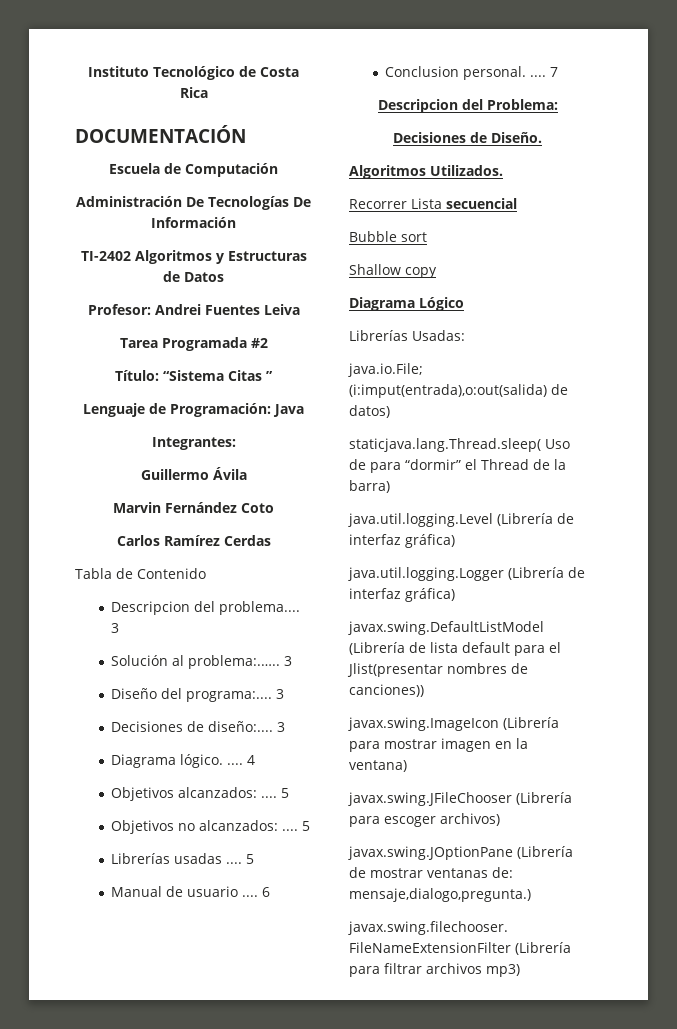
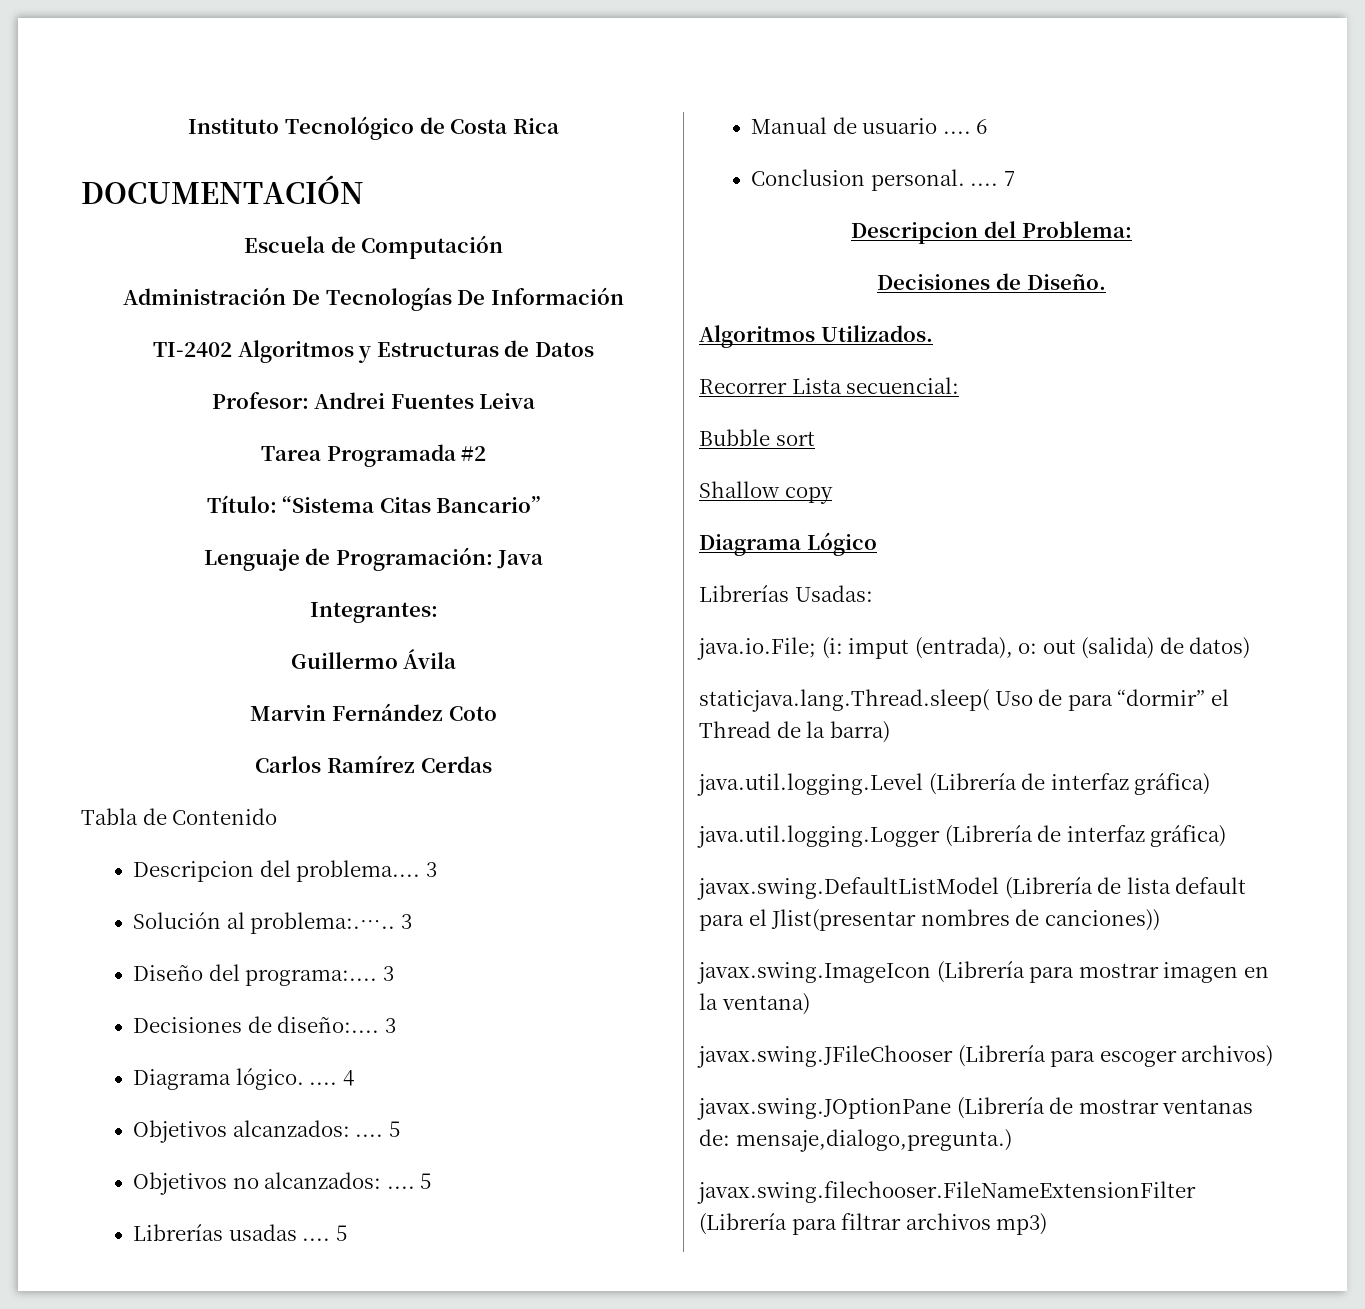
[266,371,273,381] ” -> [436,496,541,513] Bancario”
[446,198,517,209] secuencial -> [846,377,960,394] secuencial:
[349,384,547,398] (i:imput(entrada),o:out(salida) -> [821,637,1155,659] (i: imput (entrada), o: out (salida)

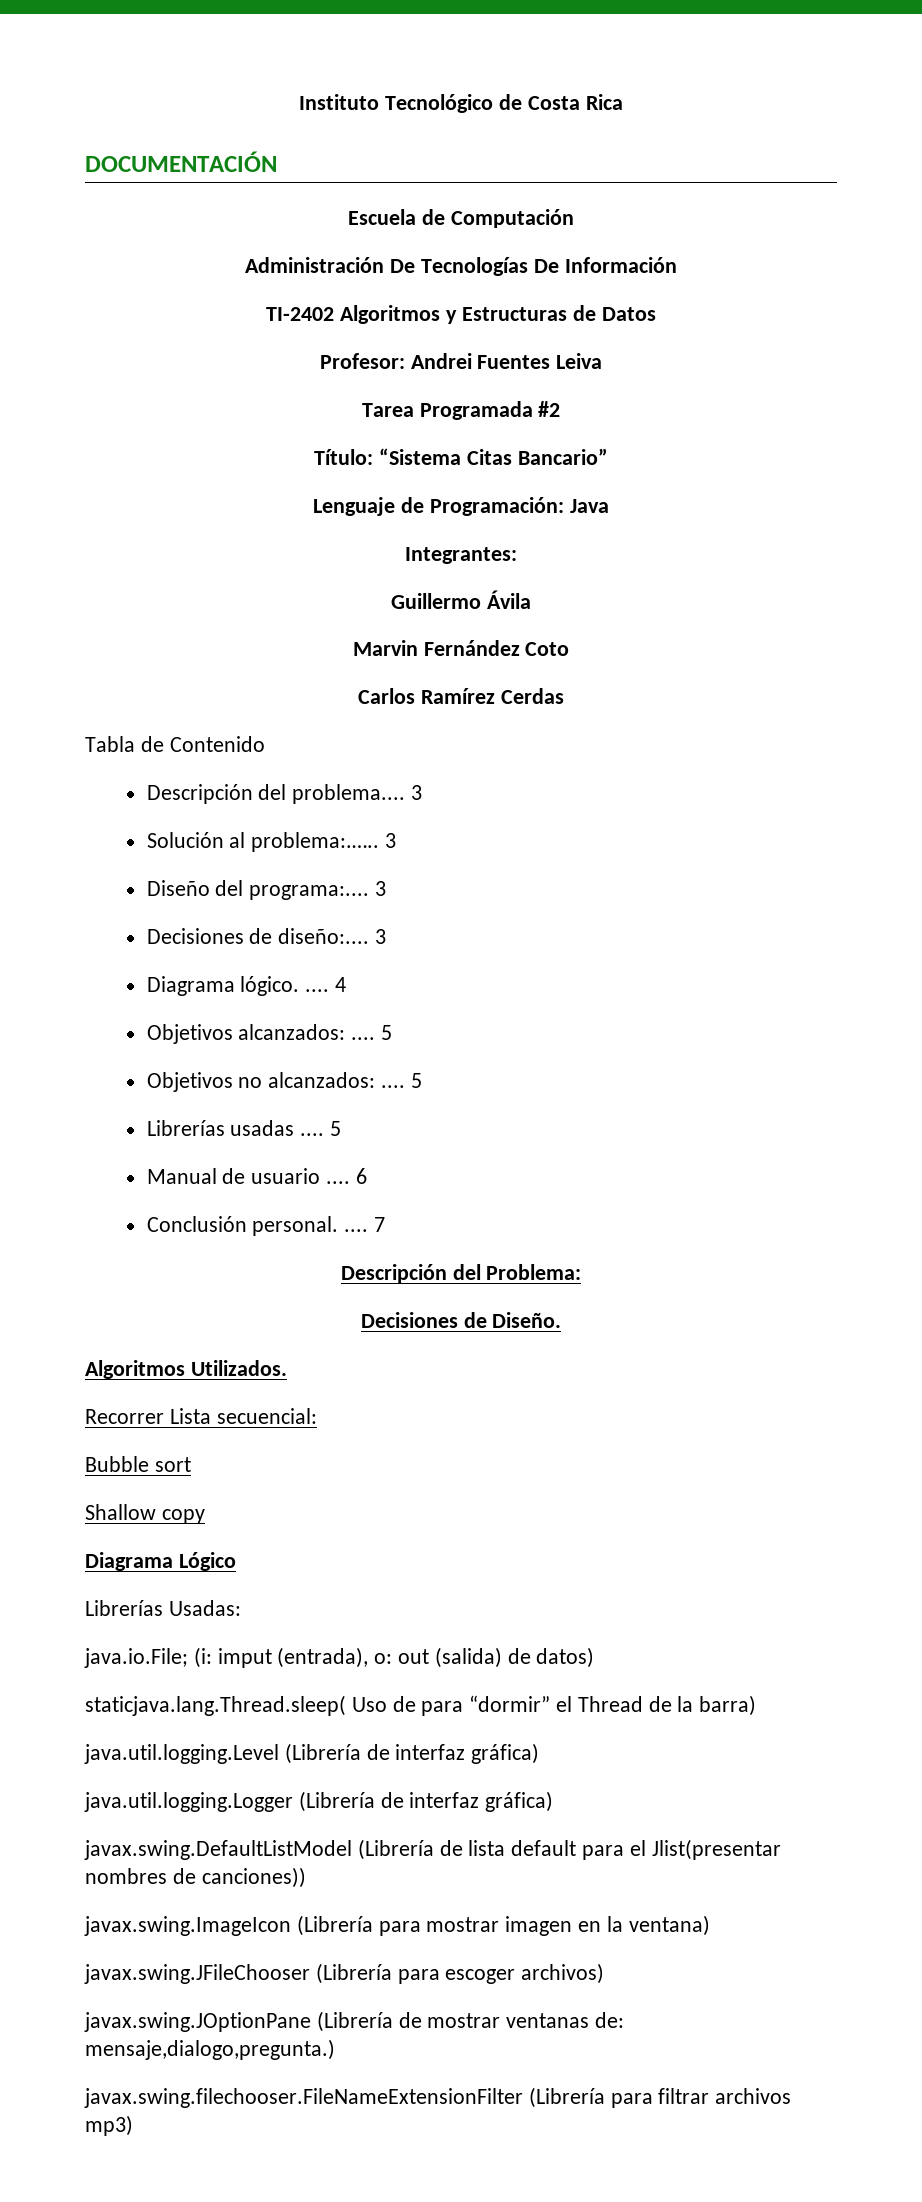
[133,861,255,882] Descripcion -> [146,784,253,804] Descripción
[751,169,866,186] Conclusion -> [146,1216,247,1232] Conclusión
[851,222,979,244] Descripcion -> [340,1264,447,1283] Descripción

